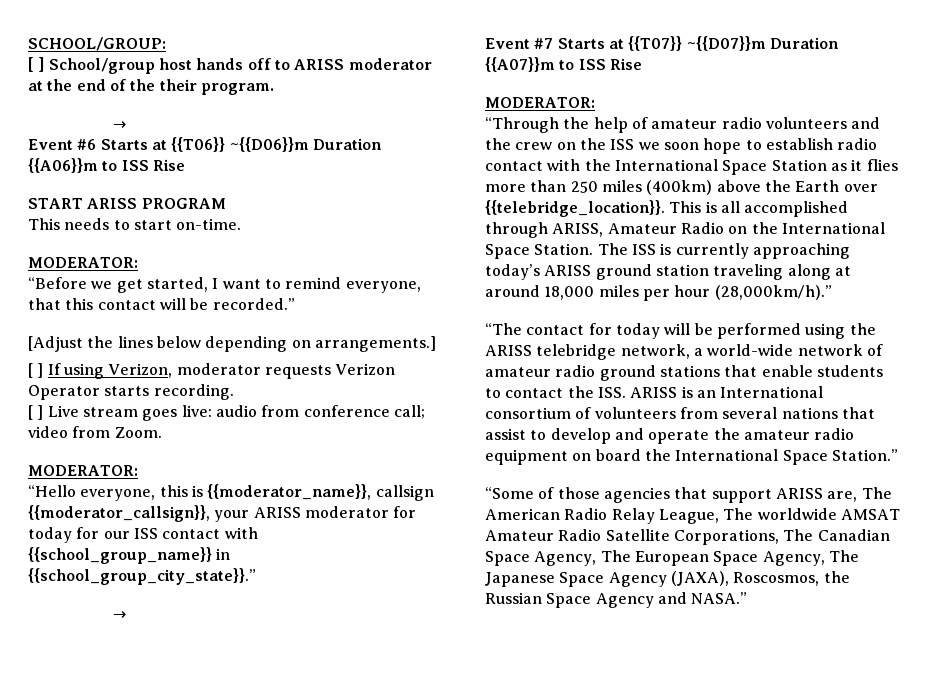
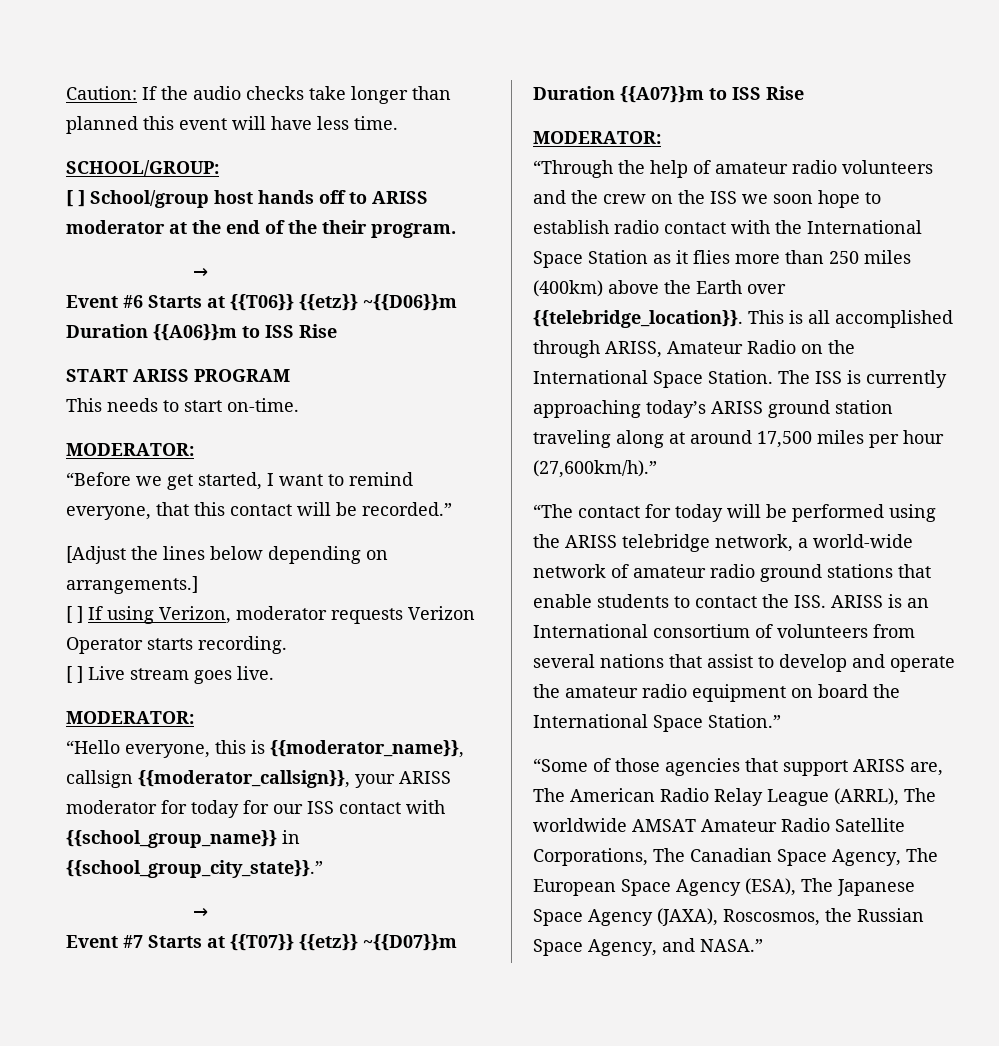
(28, 44) none -> [66,86,451,104] [66,116,398,134] Caution: If the audio checks take longer than planned this event will have less time. //
(226, 144) none -> [299,294,358,311] {{etz}}
[181,405,425,419] [28,426,162,438] live: audio from conference call; video from Zoom. -> [237,666,274,680] live.
(683, 43) none -> [299,934,358,951] {{etz}}
[544,286,595,300] 18,000 -> [757,431,812,448] 17,500
[714,285,832,300] (28,000km/h).” -> [533,460,657,478] (27,600km/h).”
[658,509,719,524] League, -> [767,788,899,806] League (ARRL),
[762,551,825,566] Agency, -> [676,878,796,896] Agency (ESA),
[595,593,654,608] Agency -> [588,939,657,956] Agency,

